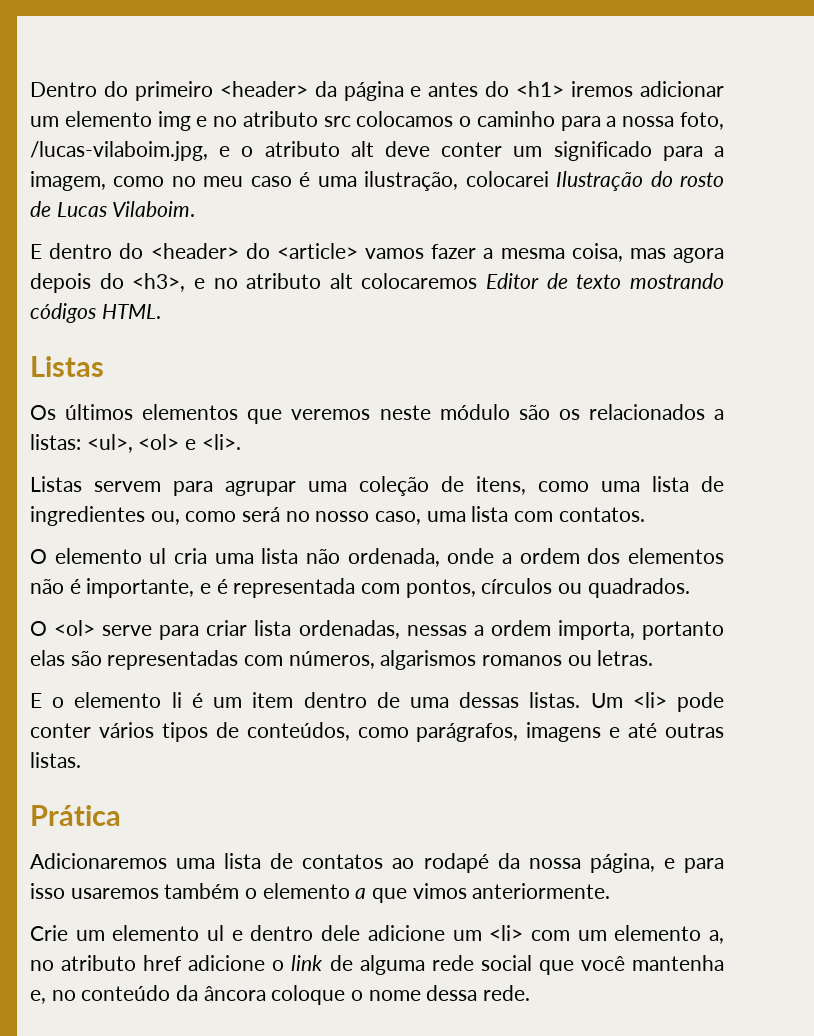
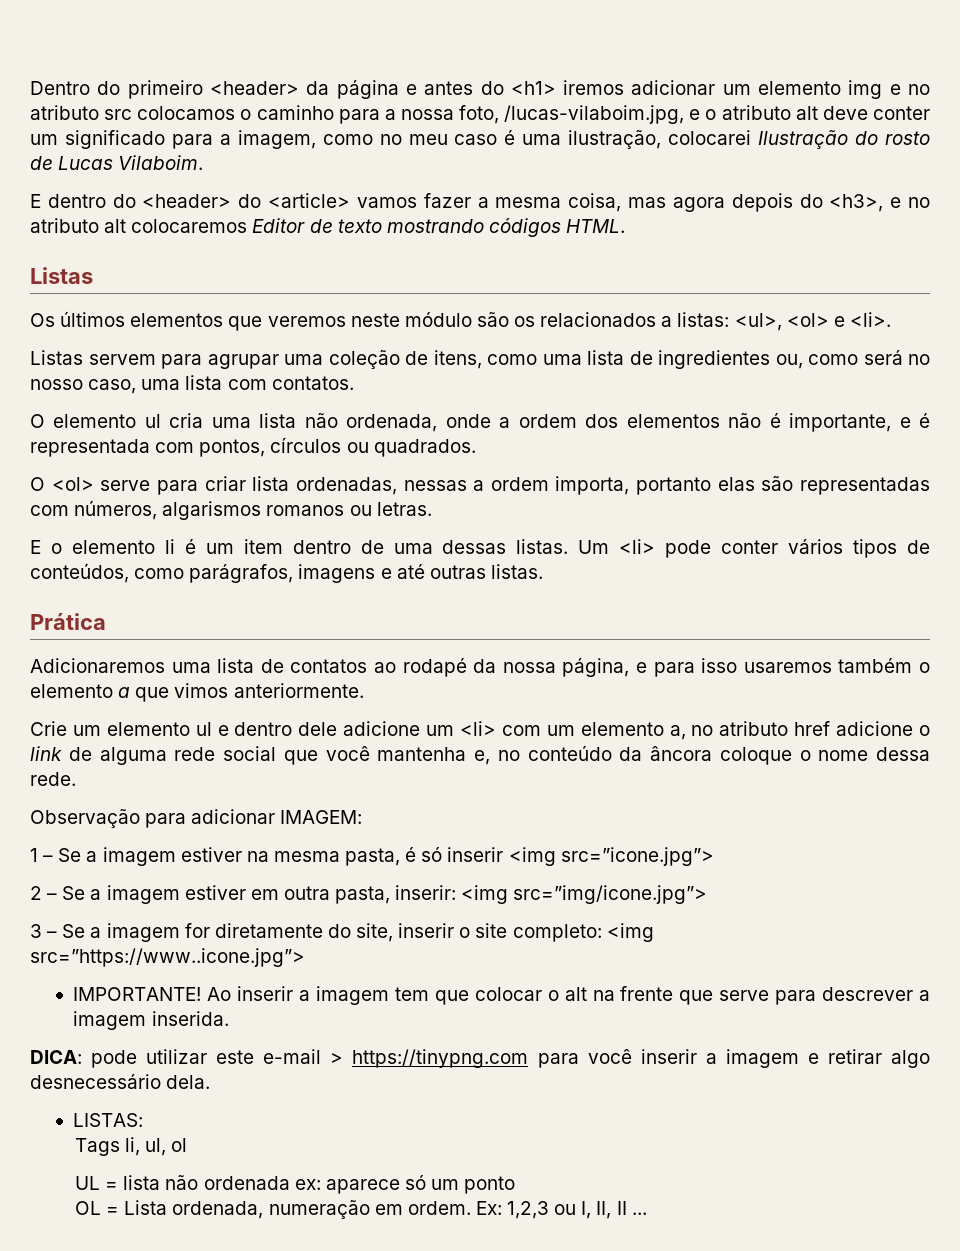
(531, 993) none -> [30,809,363,828] [30,847,714,866] [30,885,708,904] [30,923,654,942] [30,948,305,967] [73,986,931,1005] [73,1011,229,1030] [30,1049,930,1068] [30,1074,211,1089] [73,1113,144,1127] [75,1137,188,1156] [75,1175,516,1194] [75,1200,647,1219] // Observação para adicionar IMAGEM: // 1 – Se a imagem estiver na mesma pasta, é só inserir <img src=”icone.jpg”> // 2 – Se a imagem estiver em outra pasta, inserir: <img src=”img/icone.jpg”> // 3 – Se a imagem for diretamente do site, inserir o site completo: <img src=”https://www..icone.jpg”> // IMPORTANTE! Ao inserir a imagem tem que colocar o alt na frente que serve para descrever a imagem inserida. // DICA: pode utilizar este e-mail > https://tinypng.com para você inserir a imagem e retirar algo desnecessário dela. // LISTAS: // Tags li, ul, ol // UL = lista não ordenada ex: aparece só um ponto // OL = Lista ordenada, numeração em ordem. Ex: 1,2,3 ou I, II, II ...

